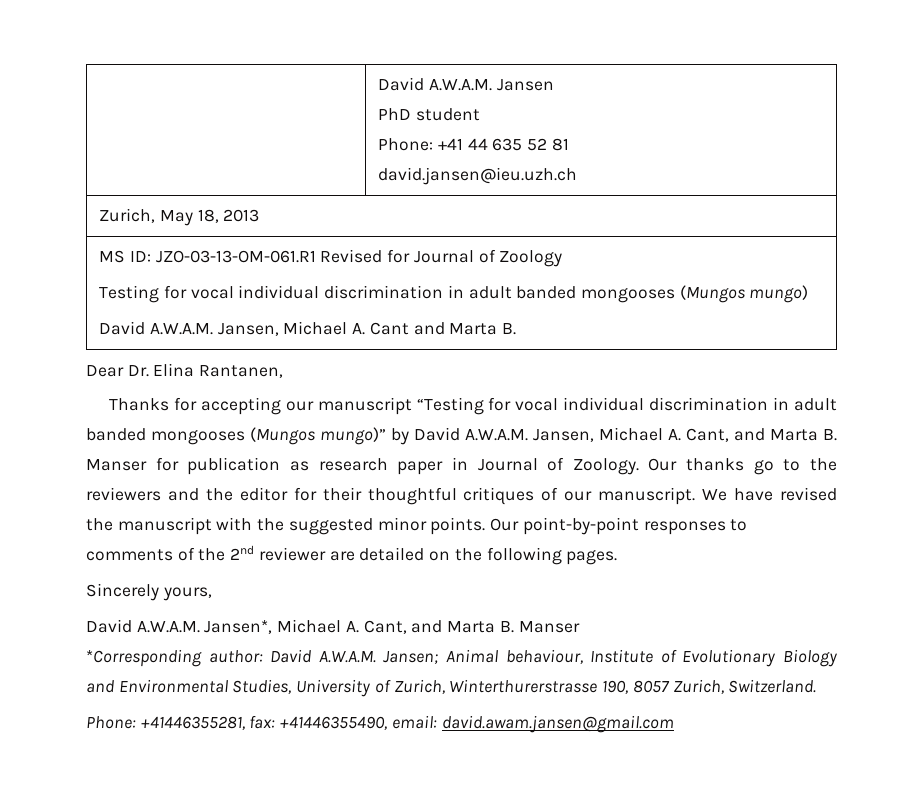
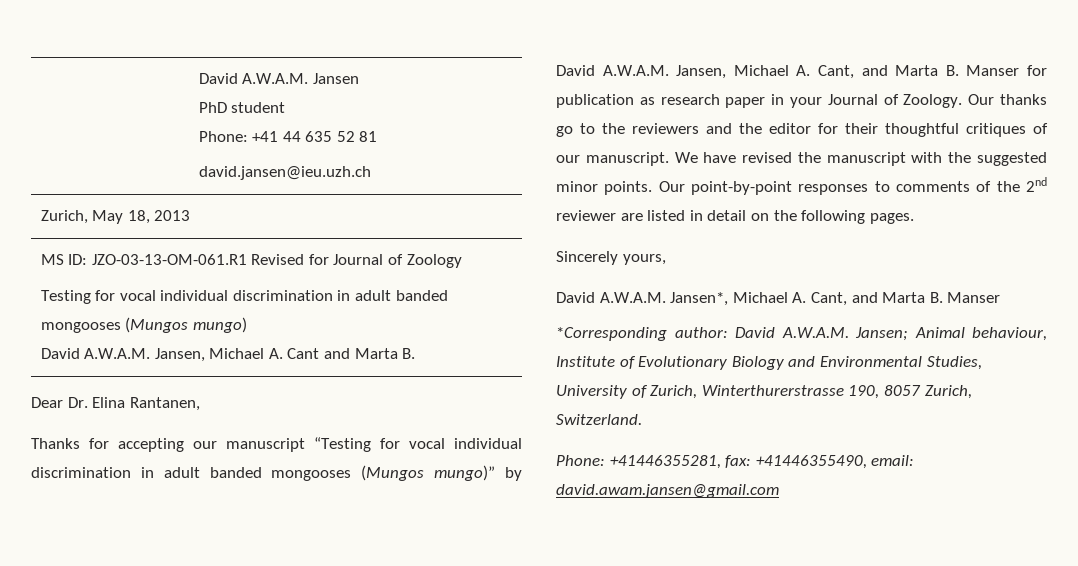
(468, 463) none -> [790,97,822,108] your
[359,547,425,561] detailed -> [647,210,747,221] listed in detail

